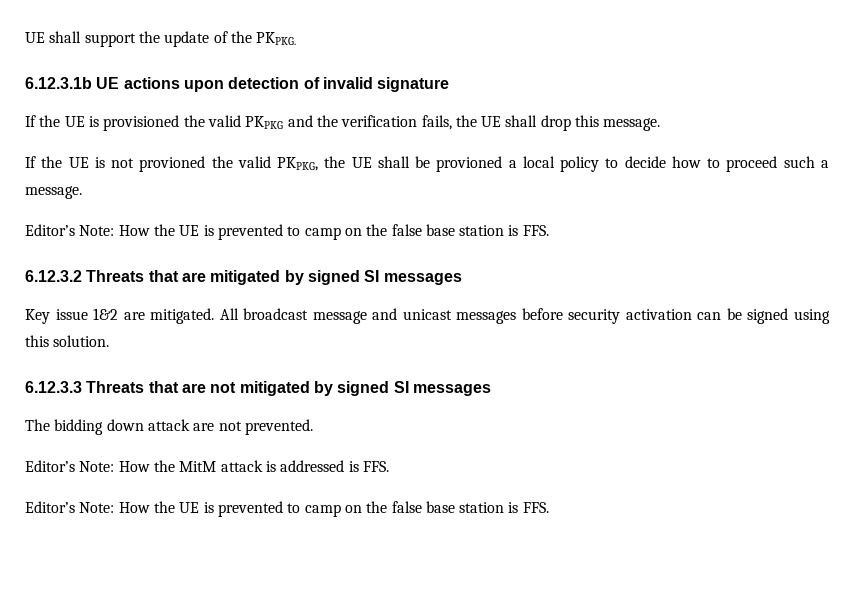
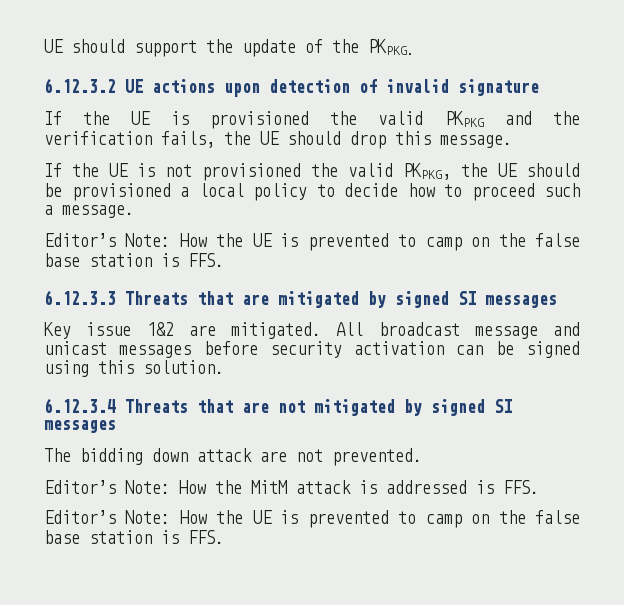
[25,31,82,43] UE shall -> [44,39,125,53] UE should
[25,77,92,89] 6.12.3.1b -> [44,78,116,93] 6.12.3.2
[505,115,538,127] shall -> [287,131,341,145] should
[139,156,206,172] provioned -> [202,163,301,181] provisioned
[377,156,503,172] shall be provioned -> [526,163,580,177] [44,183,171,201] should be provisioned
[25,270,82,282] 6.12.3.2 -> [44,290,116,305] 6.12.3.3
[25,381,82,393] 6.12.3.3 -> [44,398,116,413] 6.12.3.4

